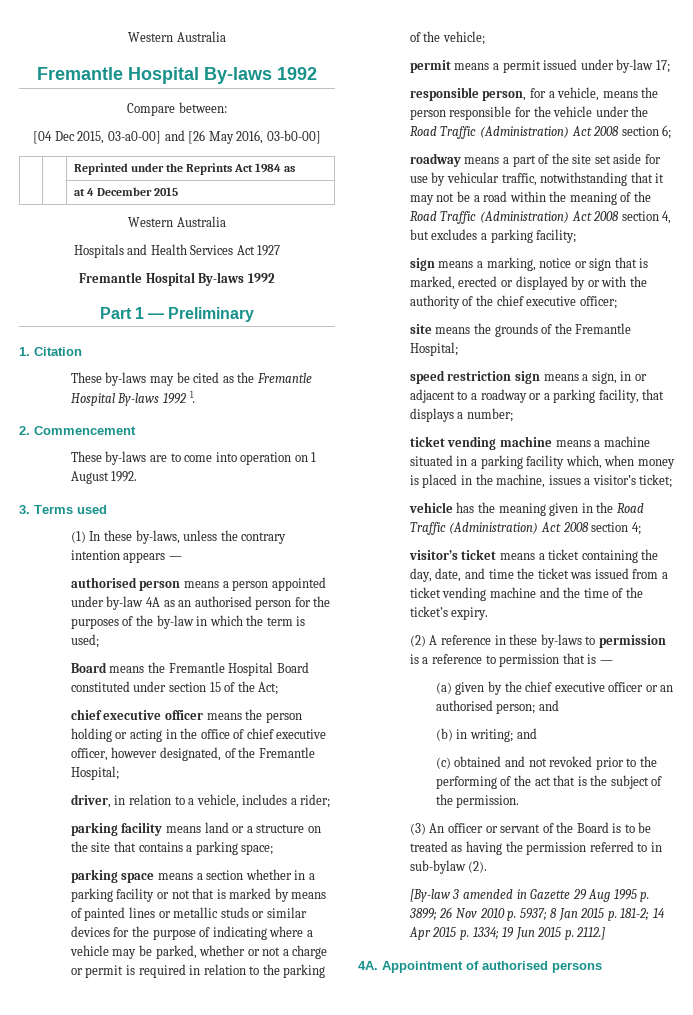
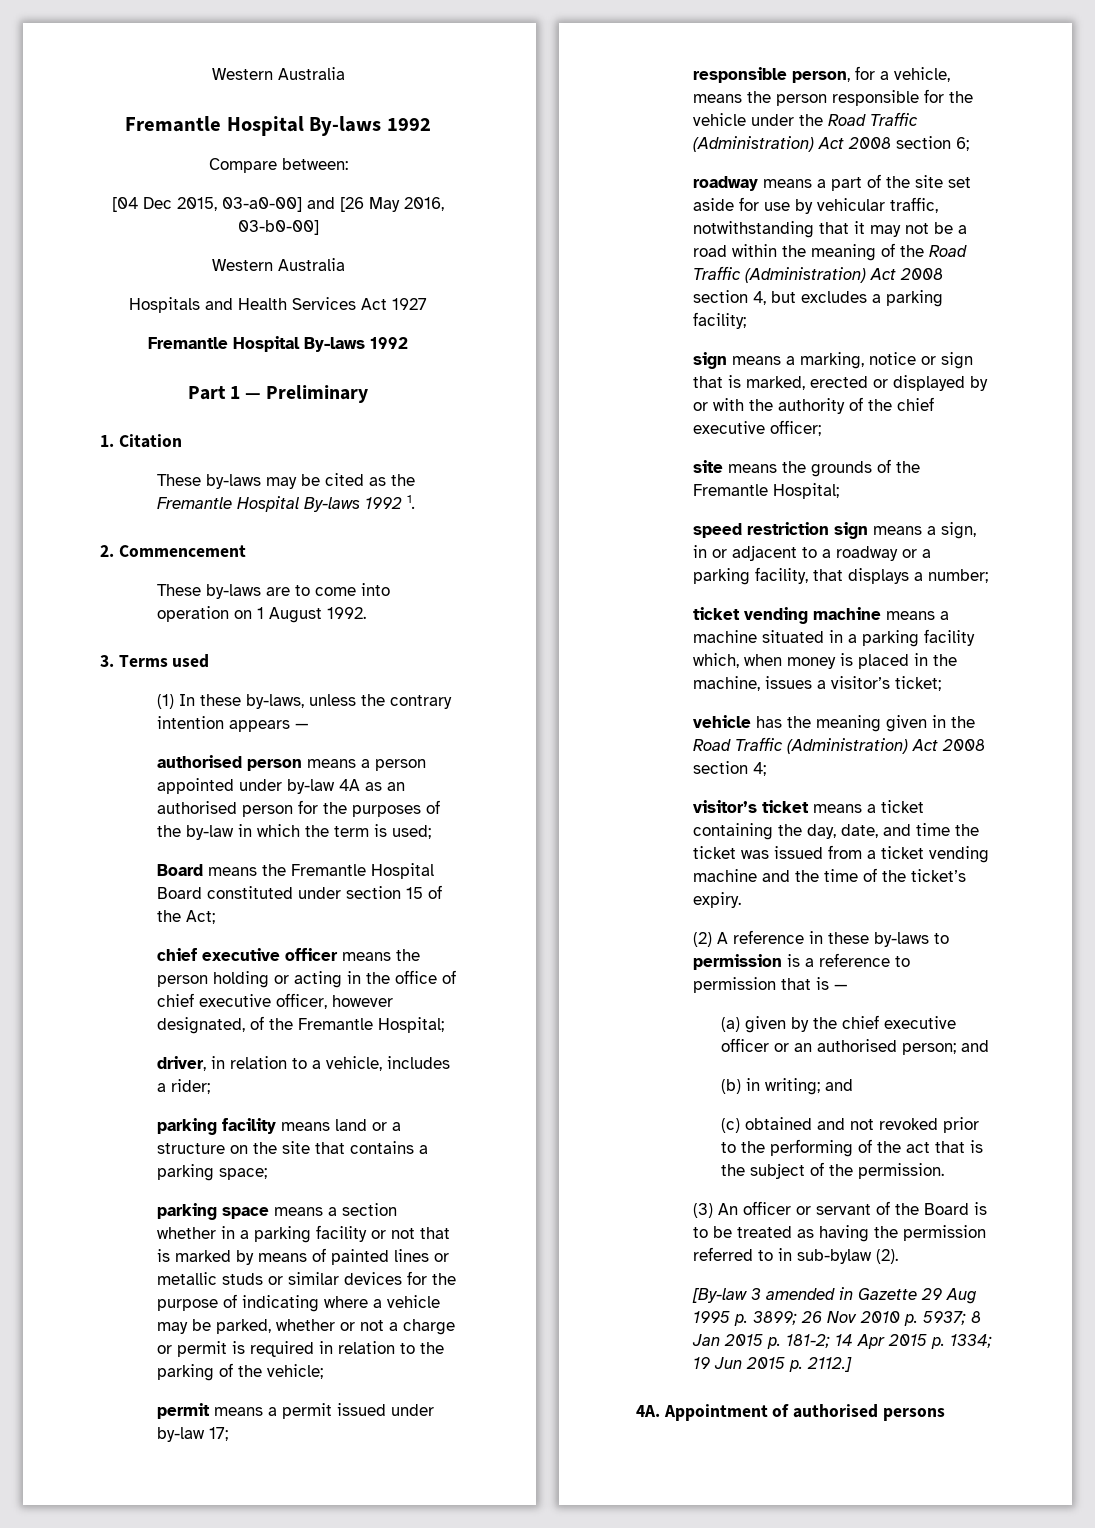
[73,163,296,175] [73,187,178,196] // | | Reprinted under the Reprints Act 1984 as // | | at 4 December 2015 -> (319, 227) none

